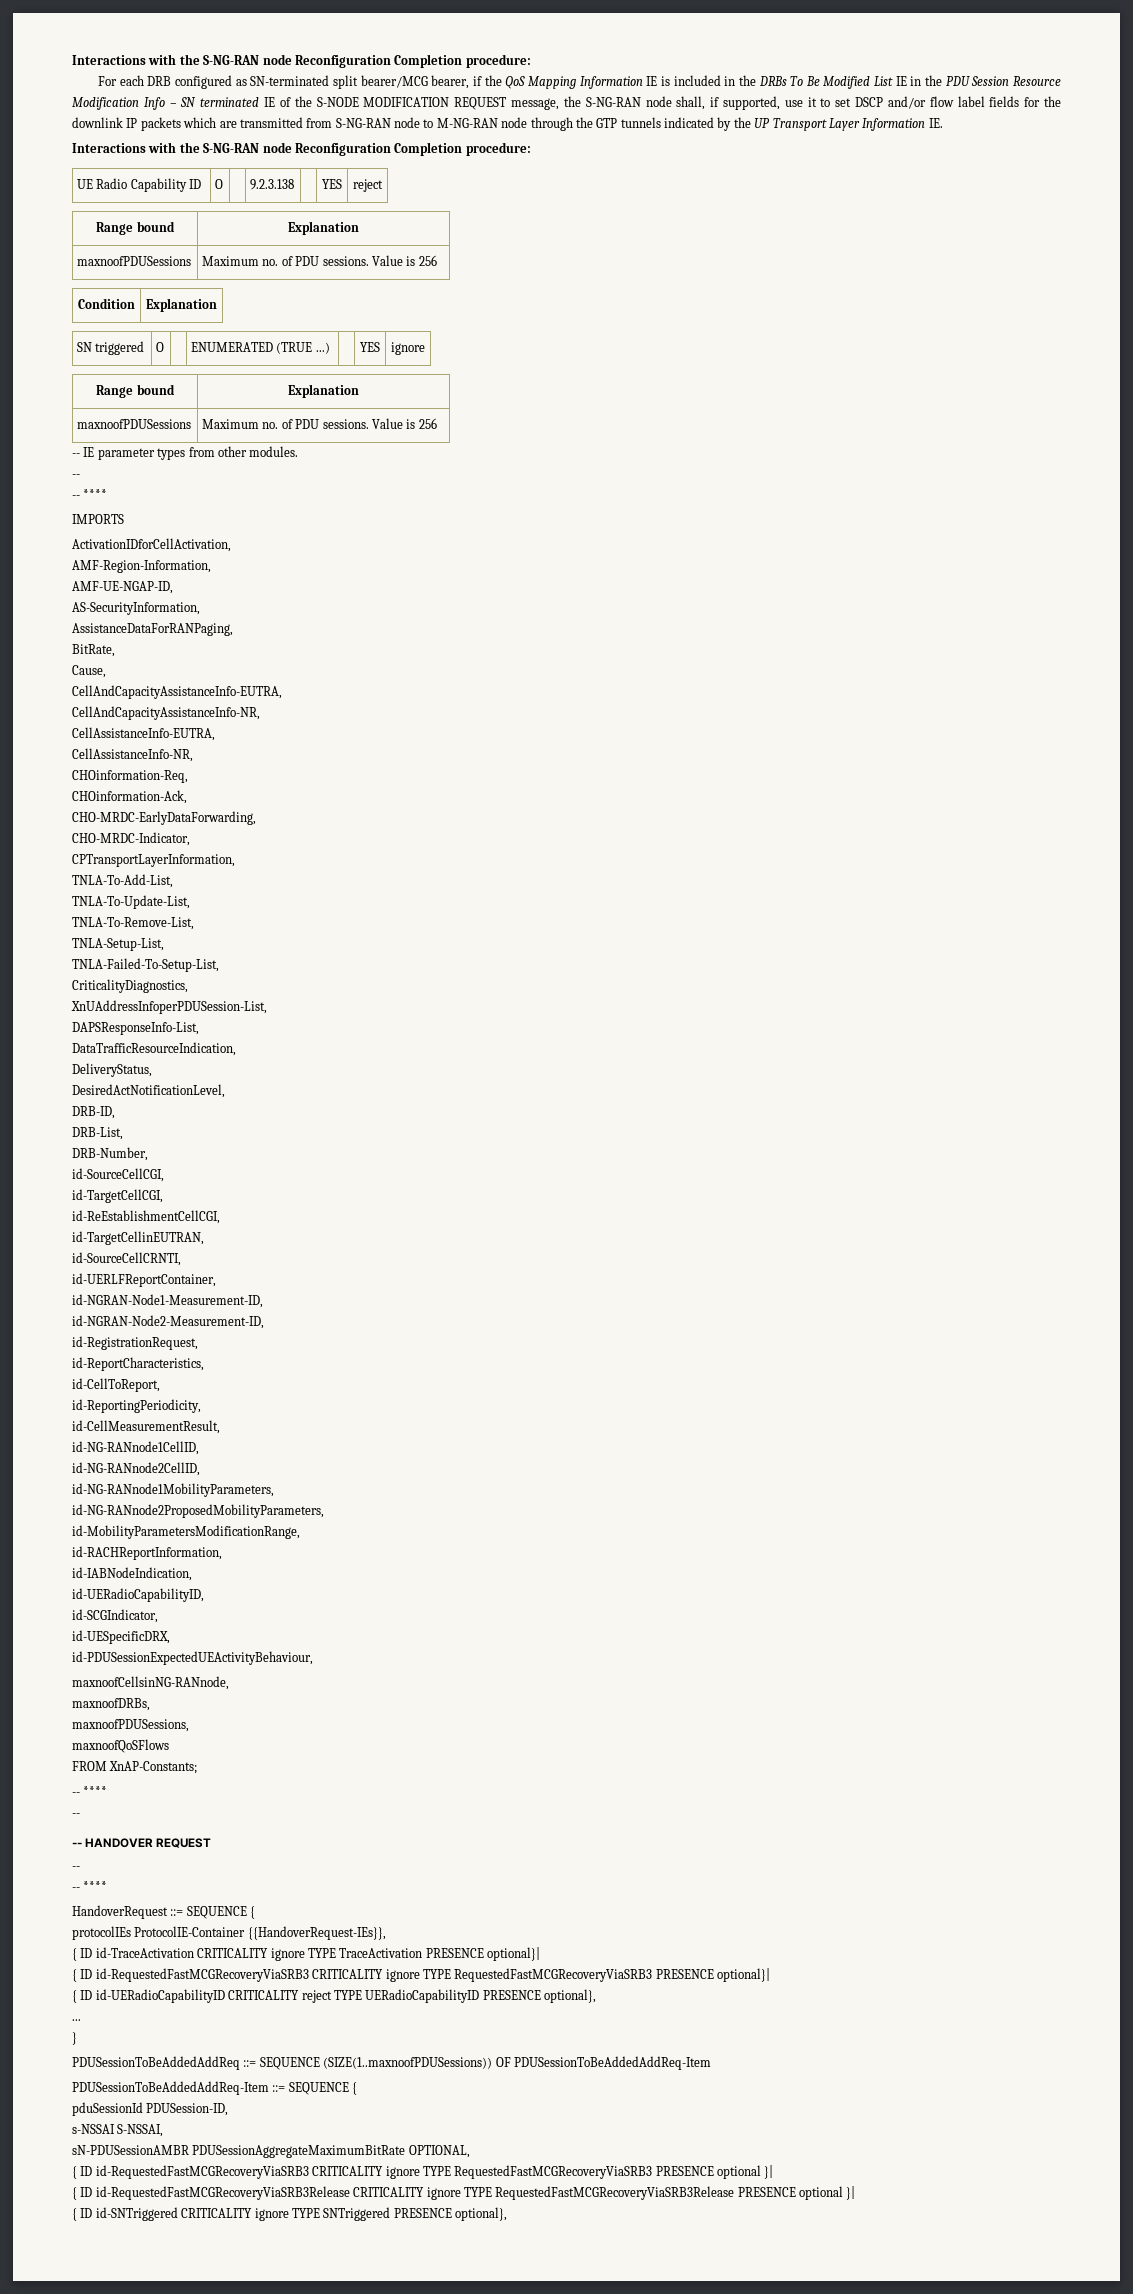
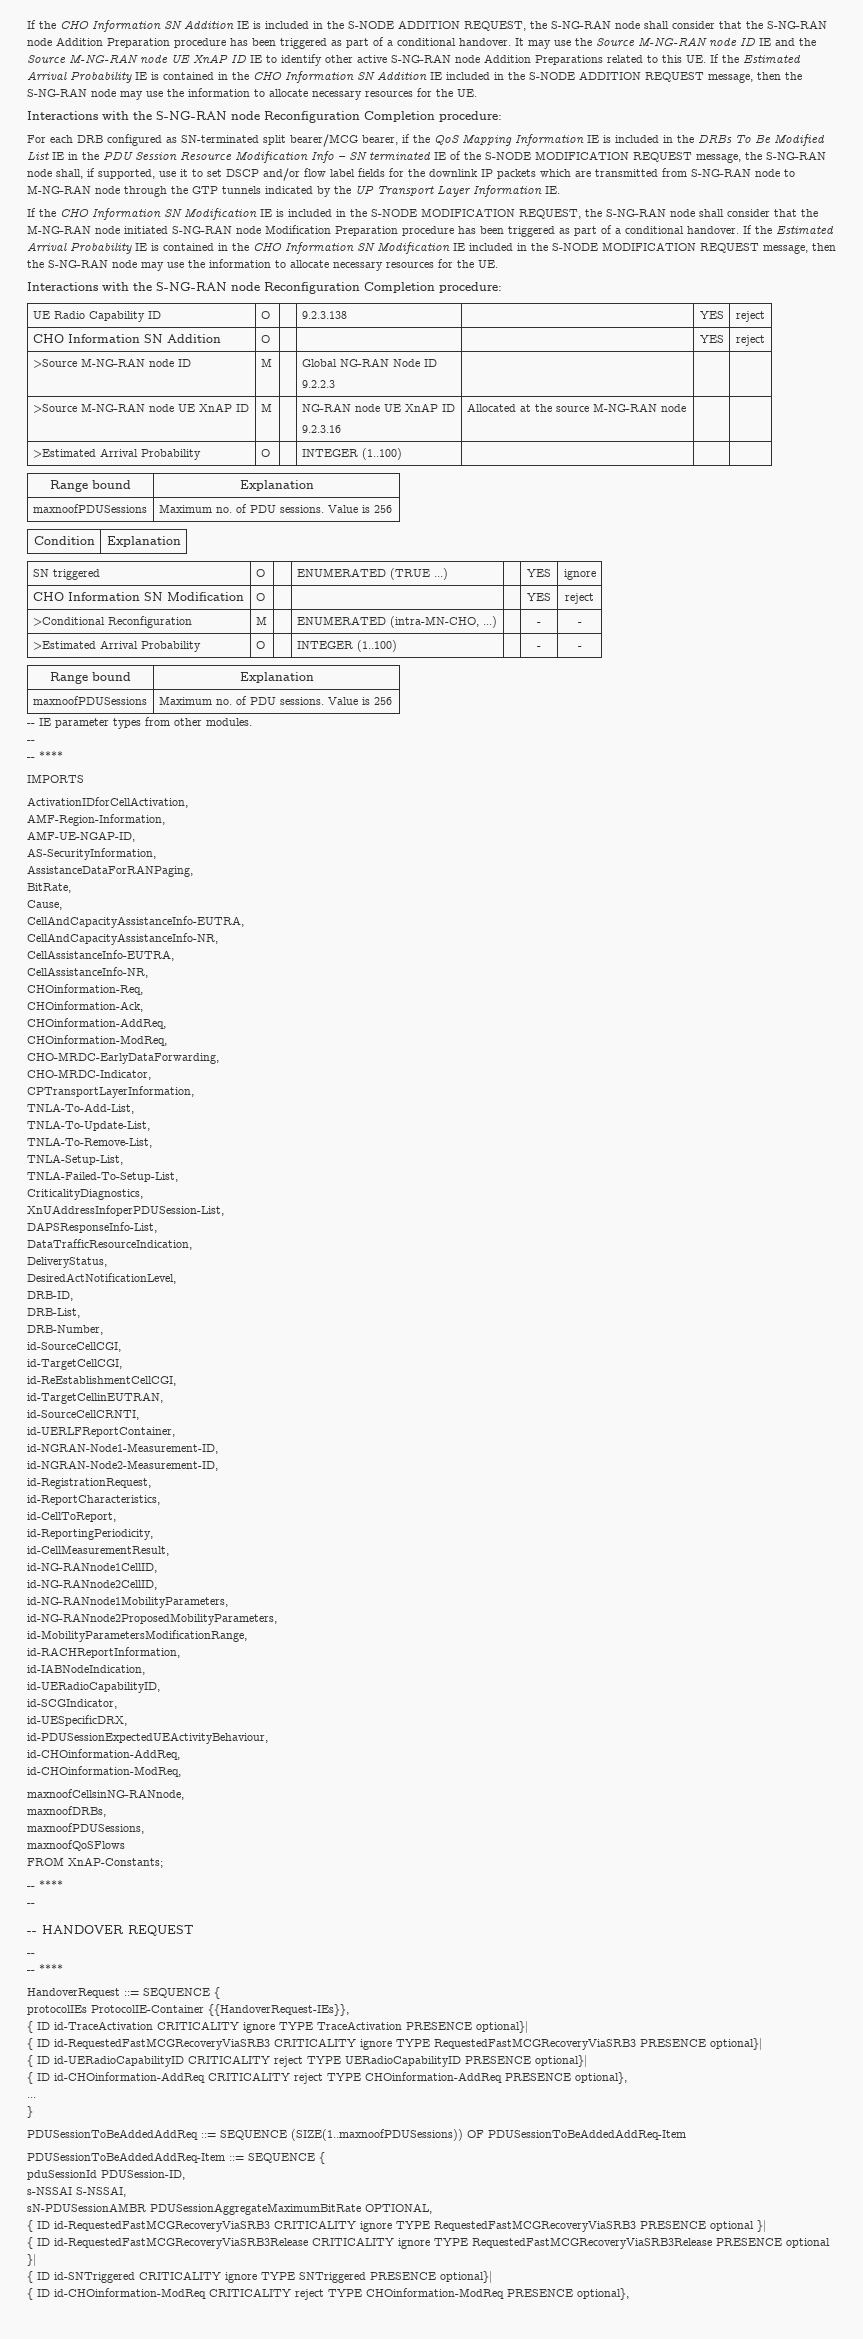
(72, 60) none -> [27,20,827,32] [27,37,816,49] [27,54,801,66] [27,71,802,83] [27,88,477,100] If the CHO Information SN Addition IE is included in the S-NODE ADDITION REQUEST, the S-NG-RAN node shall consider that the S-NG-RAN node Addition Preparation procedure has been triggered as part of a conditional handover. It may use the Source M-NG-RAN node ID IE and the Source M-NG-RAN node UE XnAP ID IE to identify other active S-NG-RAN node Addition Preparations related to this UE. If the Estimated Arrival Probability IE is contained in the CHO Information SN Addition IE included in the S-NODE ADDITION REQUEST message, then the S-NG-RAN node may use the information to allocate necessary resources for the UE. //
(943, 123) none -> [27,208,818,220] [27,225,834,237] [27,242,836,254] [27,259,498,271] // If the CHO Information SN Modification IE is included in the S-NODE MODIFICATION REQUEST, the S-NG-RAN node shall consider that the M-NG-RAN node initiated S-NG-RAN node Modification Preparation procedure has been triggered as part of a conditional handover. If the Estimated Arrival Probability IE is contained in the CHO Information SN Modification IE included in the S-NODE MODIFICATION REQUEST message, then the S-NG-RAN node may use the information to allocate necessary resources for the UE.
(383, 185) none -> [32,334,221,343] [260,335,270,343] [699,335,724,343] [736,335,765,346] [32,358,191,368] [260,358,272,367] [301,358,437,367] [301,380,335,388] [32,403,249,413] [260,403,272,412] [301,403,455,412] [301,425,341,433] [466,403,686,412] [32,448,201,460] [260,449,270,457] [301,448,402,460] // CHO Information SN Addition | O | | | | YES | reject // >Source M-NG-RAN node ID | M | | Global NG-RAN Node ID // 9.2.2.3 | | | // >Source M-NG-RAN node UE XnAP ID | M | | NG-RAN node UE XnAP ID // 9.2.3.16 | Allocated at the source M-NG-RAN node | | // >Estimated Arrival Probability | O | | INTEGER (1..100) | | |
(425, 348) none -> [32,592,244,601] [255,593,265,601] [527,593,551,601] [565,593,594,604] [32,616,192,628] [255,616,267,625] [296,616,497,628] [537,622,541,625] [577,622,582,625] [32,640,201,652] [255,641,265,649] [296,640,397,652] [537,646,541,649] [577,646,582,649] // CHO Information SN Modification | O | | | | YES | reject // >Conditional Reconfiguration | M | | ENUMERATED (intra-MN-CHO, ...) | | - | - // >Estimated Arrival Probability | O | | INTEGER (1..100) | | - | -
(187, 797) none -> [27,1018,166,1029] [27,1035,167,1046] // CHOinformation-AddReq, // CHOinformation-ModReq,
(313, 1658) none -> [27,1749,180,1760] [27,1766,181,1777] // id-CHOinformation-AddReq, // id-CHOinformation-ModReq,
(541, 1995) none -> [535,2055,587,2067] [27,2072,571,2084] optional}| // { ID id-CHOinformation-AddReq CRITICALITY reject TYPE CHOinformation-AddReq PRESENCE
(452, 2213) none -> [440,2271,492,2283] [27,2288,573,2300] optional}| // { ID id-CHOinformation-ModReq CRITICALITY reject TYPE CHOinformation-ModReq PRESENCE

